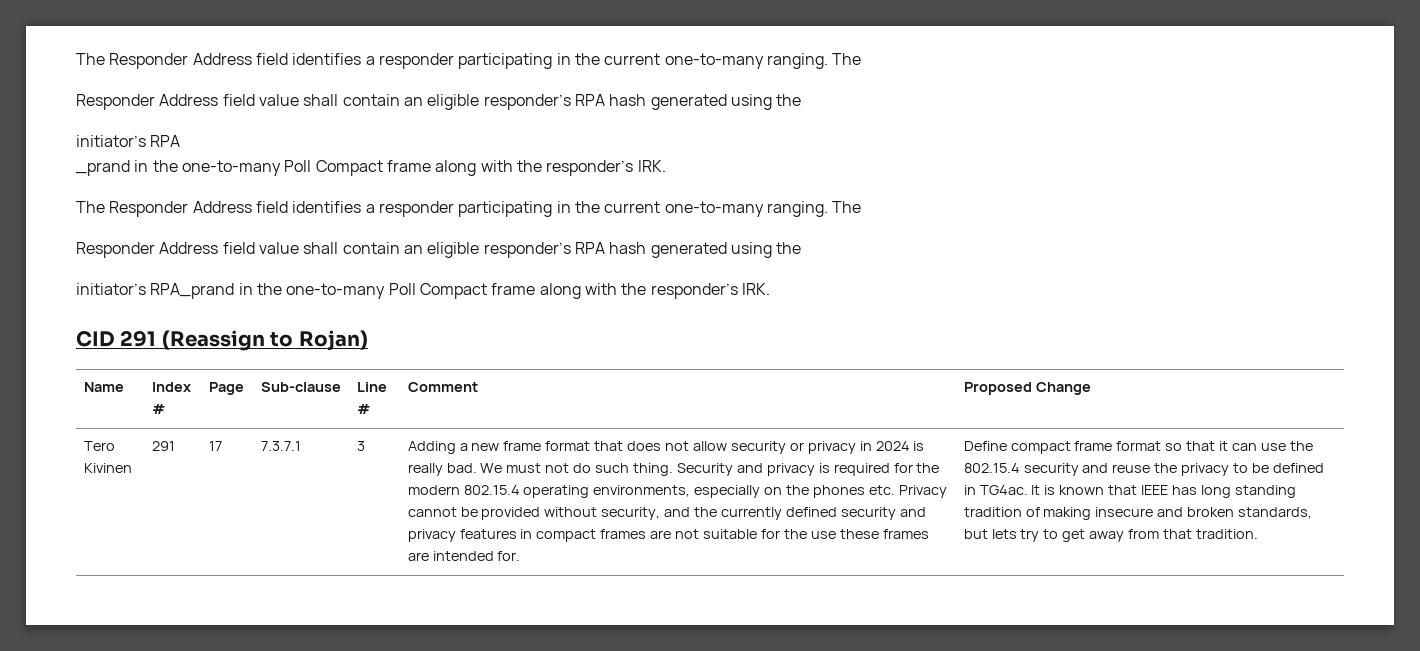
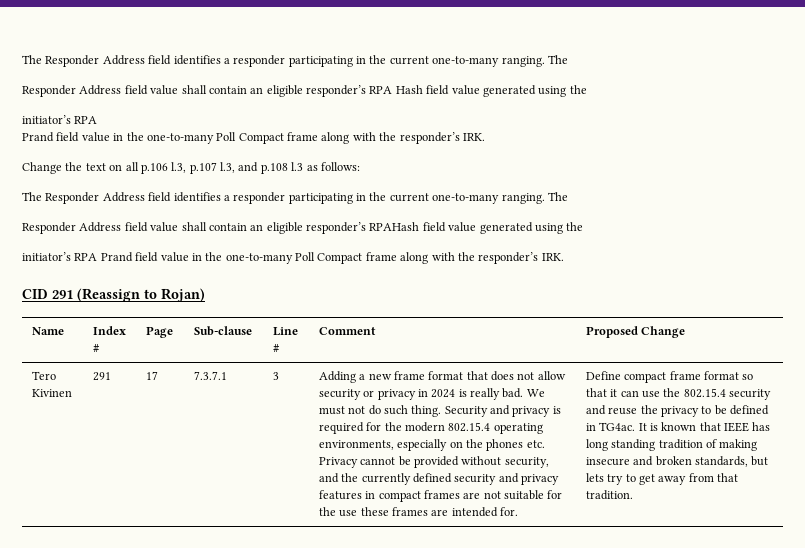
[609,94,647,106] hash -> [395,85,480,95] Hash field value
[76,160,130,176] _prand -> [22,132,110,142] Prand field value
(666, 166) none -> [22,162,360,174] // Change the text on all p.106 l.3, p.107 l.3, and p.108 l.3 as follows:
[574,242,802,258] [76,283,235,299] RPA hash generated using the // initiator’s RPA_prand -> [369,222,584,234] [22,252,189,262] RPAHash field value generated using the // initiator’s RPA Prand field value

